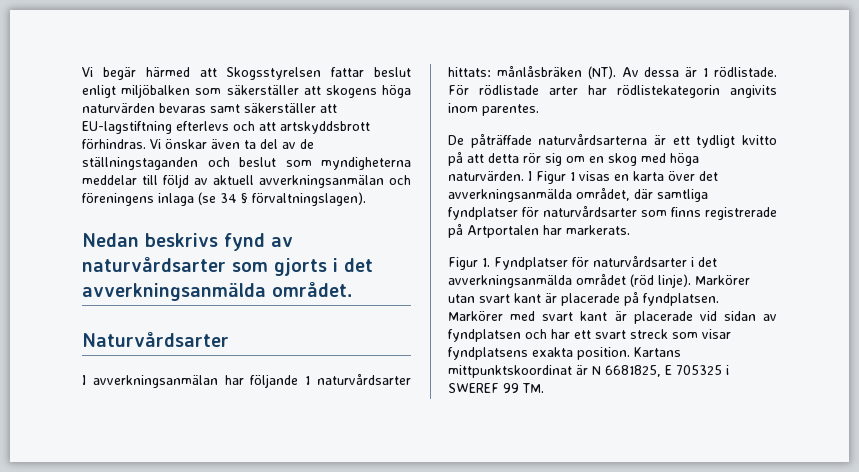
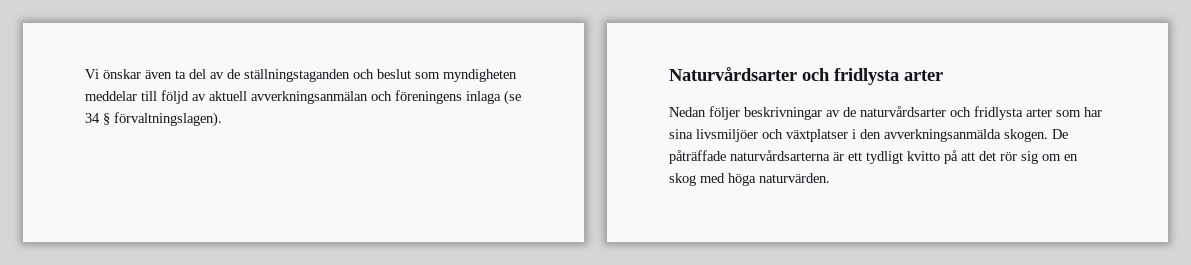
[82,67,411,80] [82,84,411,98] [82,103,337,113] [82,121,370,134] [82,138,161,149] Vi begär härmed att Skogsstyrelsen fattar beslut enligt miljöbalken som säkerställer att skogens höga naturvärden bevaras samt säkerställer att EU-lagstiftning efterlevs och att artskyddsbrott förhindras. Vi -> [85,69,99,79] Vi
[321,157,411,170] myndigheterna -> [443,69,517,82] myndigheten
[82,233,293,251] [82,257,373,276] [82,282,352,301] [82,332,229,347] [82,373,412,388] [448,65,777,79] [448,84,777,98] [448,103,539,116] Nedan beskrivs fynd av naturvårdsarter som gjorts i det avverkningsanmälda området. // Naturvårdsarter // I avverkningsanmälan har följande 1 naturvårdsarter hittats: månlåsbräken (NT). Av dessa är 1 rödlistade. För rödlistade arter har rödlistekategorin angivits inom parentes. // -> [669,67,943,85] [669,106,1102,120] [669,129,1048,142] Naturvårdsarter och fridlysta arter // Nedan följer beskrivningar av de naturvårdsarter och fridlysta arter som har sina livsmiljöer och växtplatser i den avverkningsanmälda skogen.
[488,153,519,163] detta -> [979,151,996,161] det
[528,170,718,184] [448,187,708,202] [448,205,777,220] [448,223,630,238] [448,255,717,270] [448,273,750,288] [448,291,719,306] [448,310,777,324] [448,329,731,342] [448,347,681,360] [448,365,729,378] [448,383,544,393] I Figur 1 visas en karta över det avverkningsanmälda området, där samtliga fyndplatser för naturvårdsarter som finns registrerade på Artportalen har markerats. // Figur 1. Fyndplatser för naturvårdsarter i det avverkningsanmälda området (röd linje). Markörer utan svart kant är placerade på fyndplatsen. Markörer med svart kant är placerade vid sidan av fyndplatsen och har ett svart streck som visar fyndplatsens exakta position. Kartans mittpunktskoordinat är N 6681825, E 705325 i SWEREF 99 TM. -> (830, 178) none

